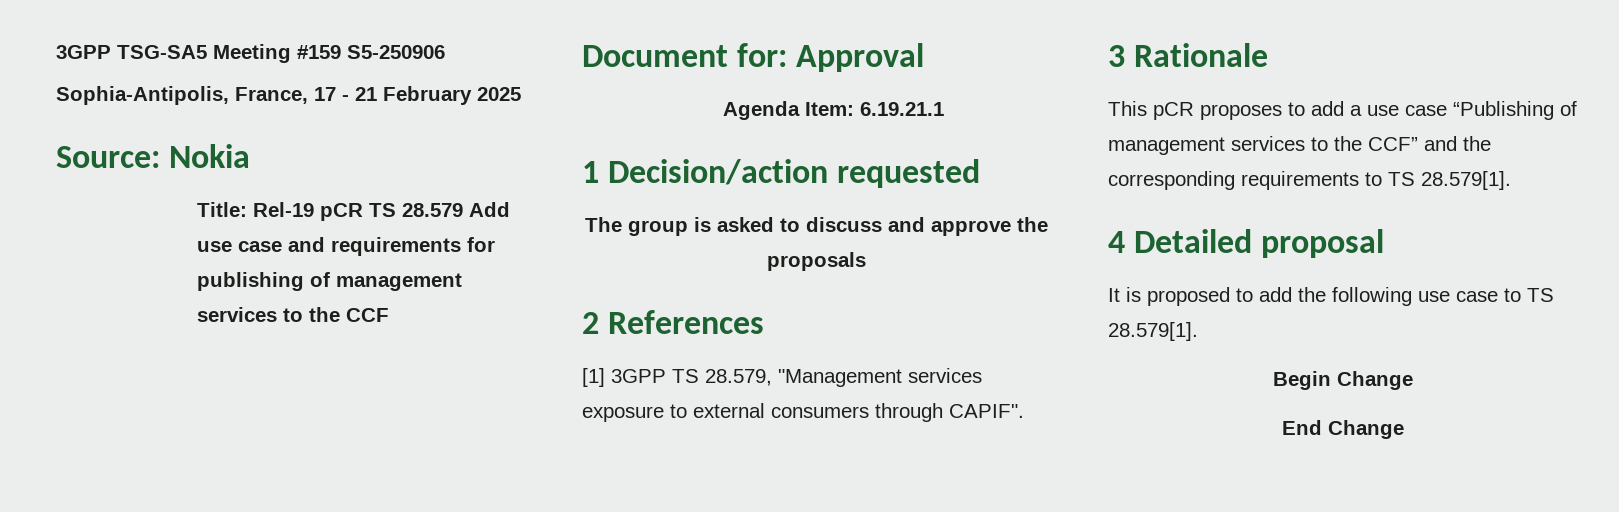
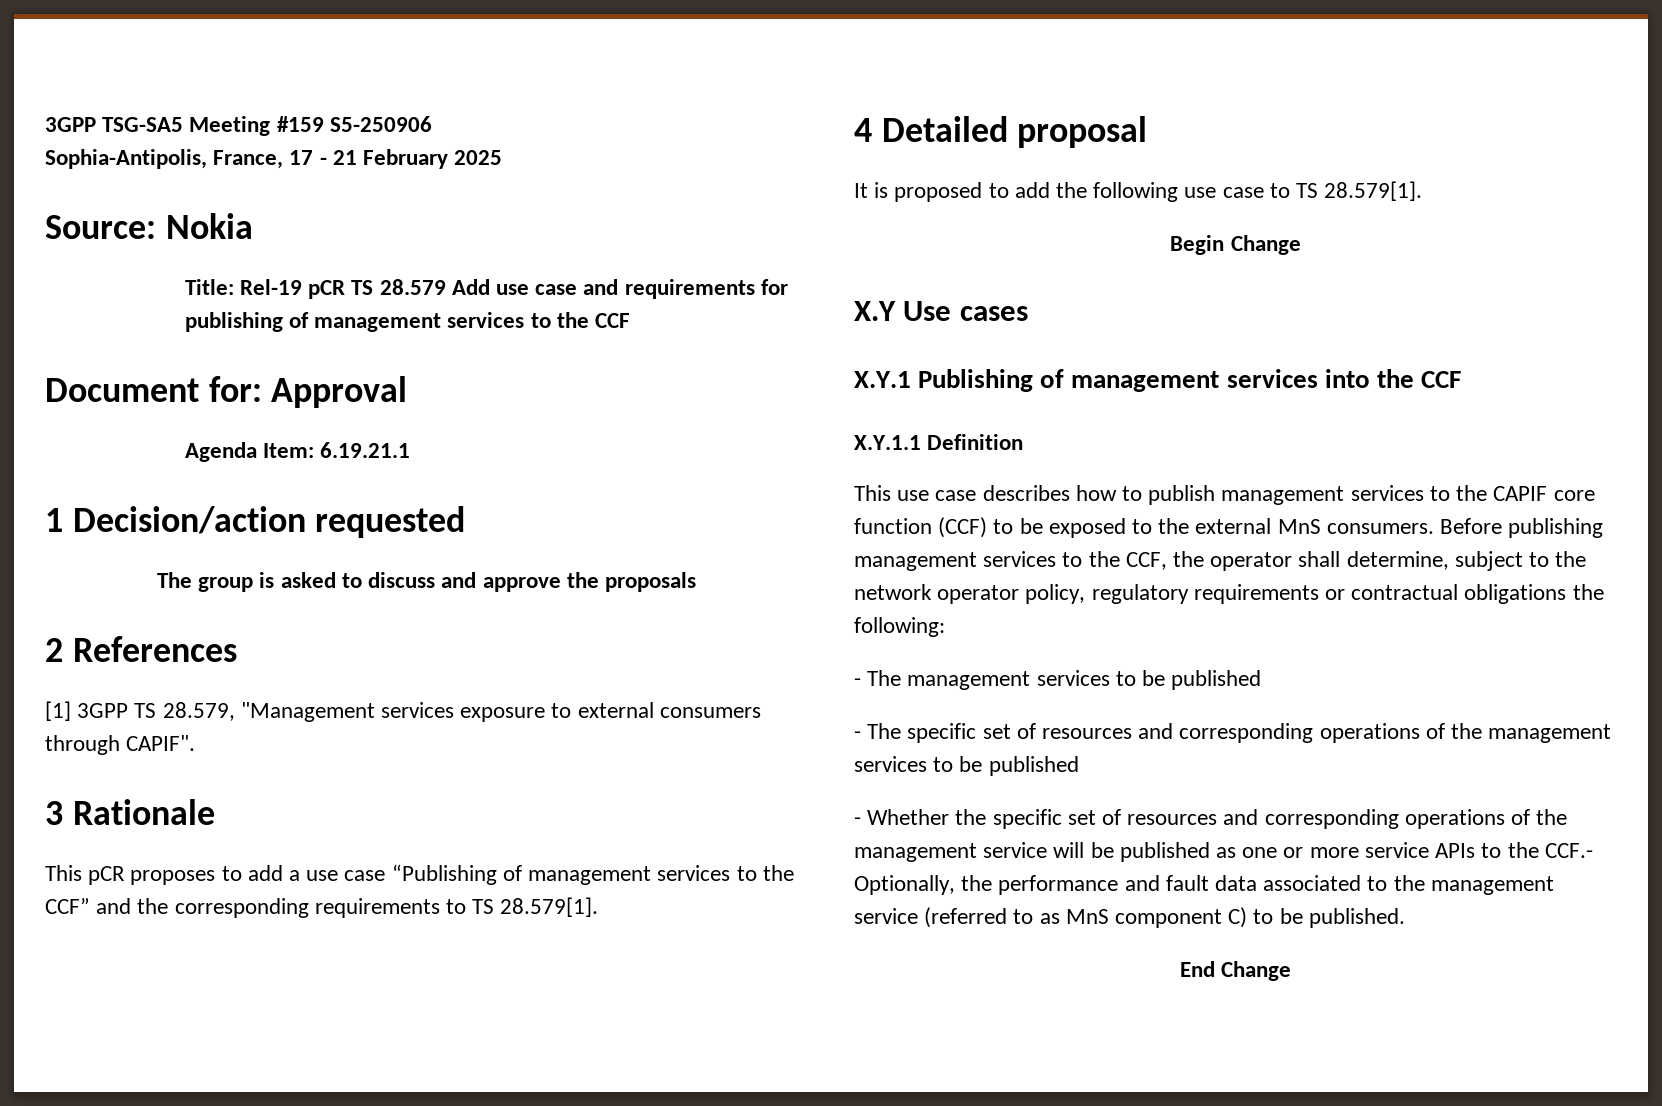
(1413, 380) none -> [854,301,1028,321] [854,369,1462,392] [854,434,1024,450] [854,485,1595,505] [854,517,1604,538] [854,551,1587,571] [854,584,1604,604] [854,617,945,637] [854,670,1262,690] [854,723,1612,743] [854,756,1079,776] [854,809,1568,829] [854,842,1593,862] [854,875,1554,895] [854,907,1405,928] // X.Y Use cases // X.Y.1 Publishing of management services into the CCF // X.Y.1.1 Definition // This use case describes how to publish management services to the CAPIF core function (CCF) to be exposed to the external MnS consumers. Before publishing management services to the CCF, the operator shall determine, subject to the network operator policy, regulatory requirements or contractual obligations the following: // - The management services to be published // - The specific set of resources and corresponding operations of the management services to be published // - Whether the specific set of resources and corresponding operations of the management service will be published as one or more service APIs to the CCF.- Optionally, the performance and fault data associated to the management service (referred to as MnS component C) to be published.

